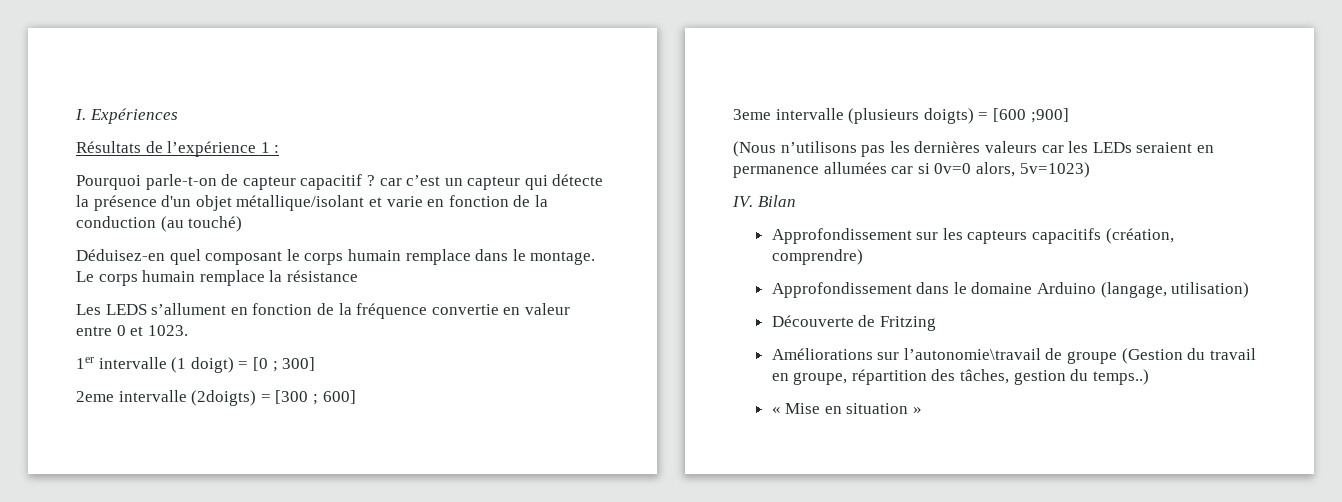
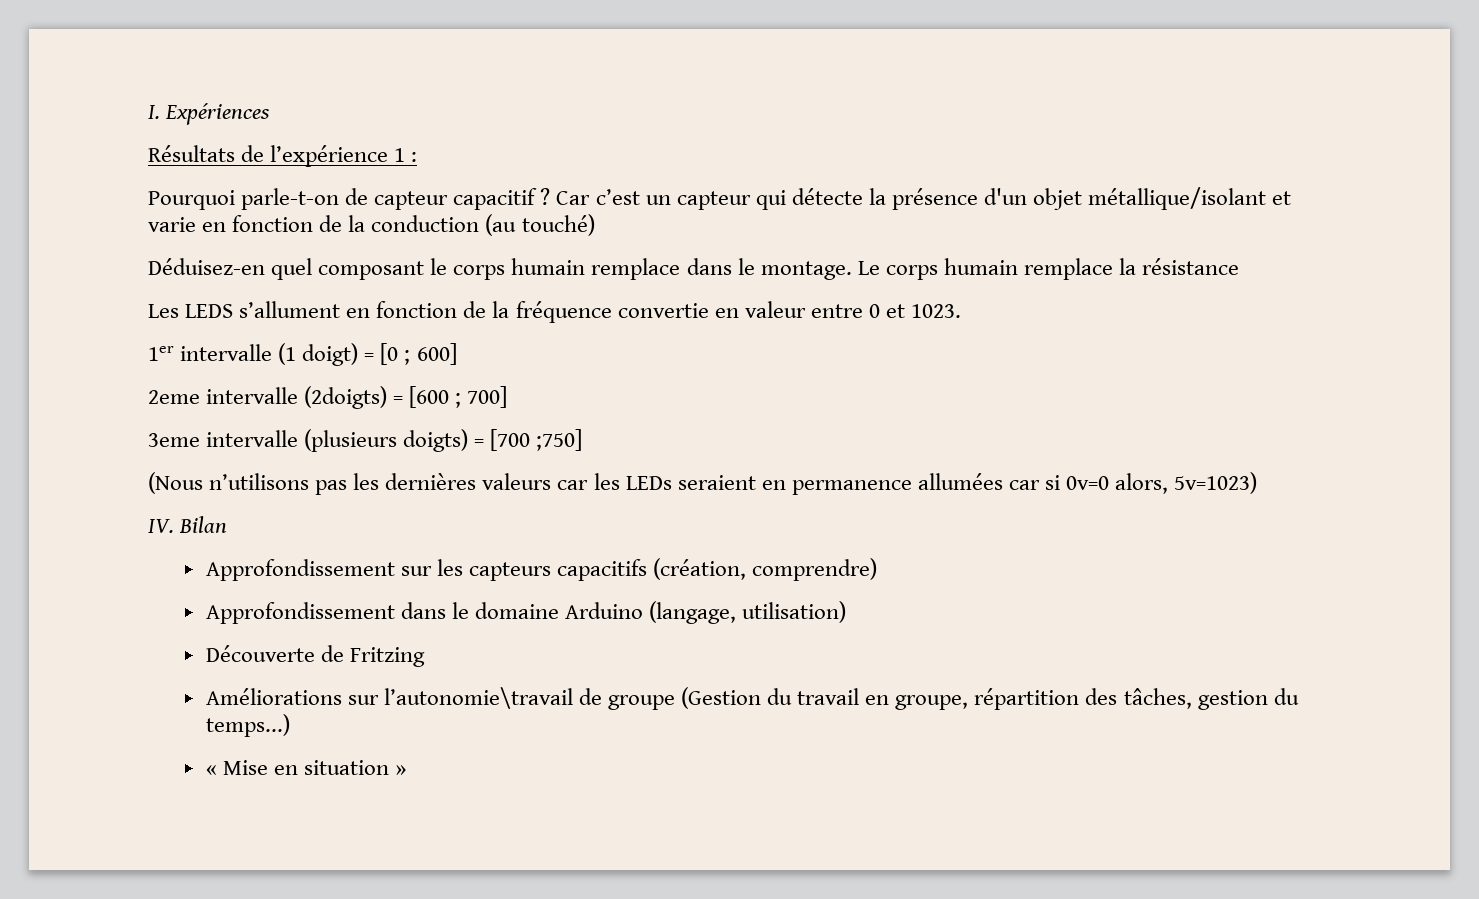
[379,178,402,186] car -> [556,191,591,205] Car
[282,357,316,371] 300] -> [416,343,457,365] 600]
[275,390,356,405] [300 ; 600] -> [409,386,508,408] [600 ; 700]
[992,108,1069,123] [600 ;900] -> [490,429,583,451] [700 ;750]
[1092,369,1149,385] temps..) -> [205,714,290,737] temps...)

